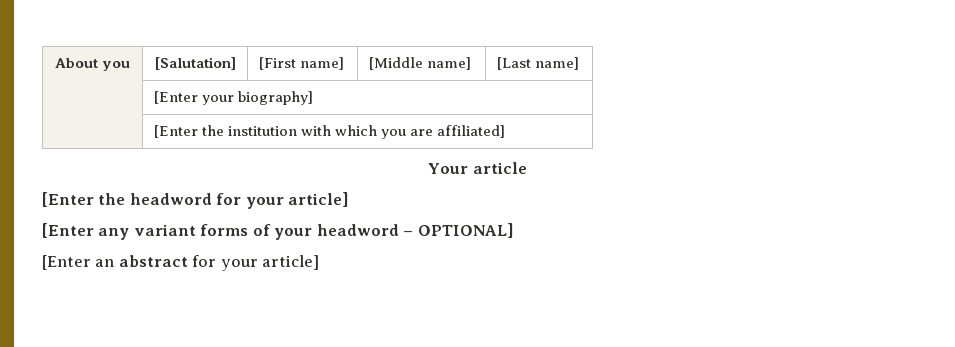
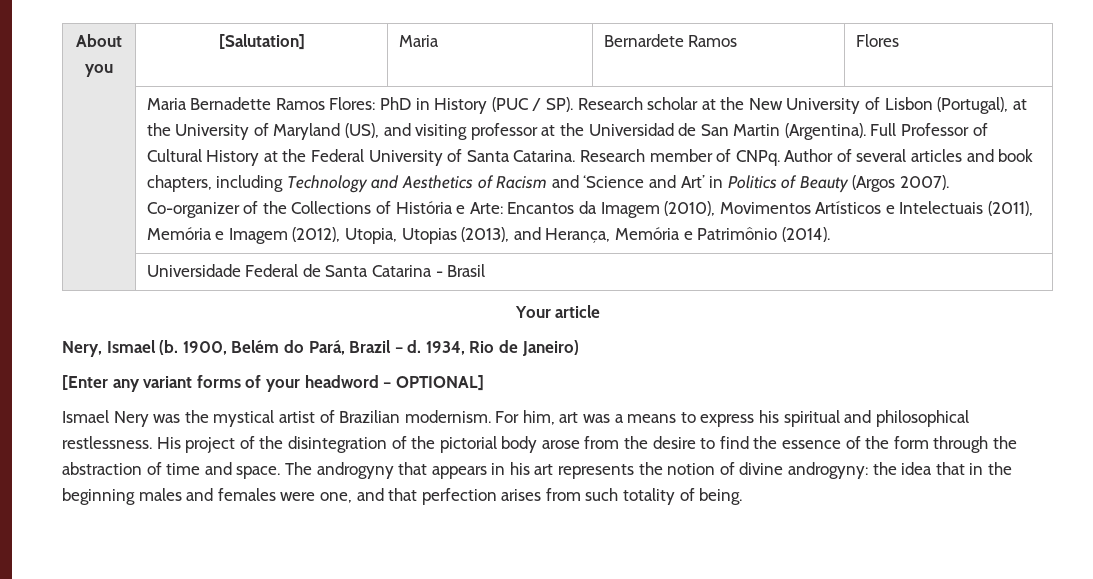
[258,57,344,70] [368,57,471,70] [496,57,579,70] [153,91,313,105] [153,125,505,139] [428,162,527,174] [42,192,350,209] [First name] | [Middle name] | [Last name] // | [Enter your biography] // | [Enter the institution with which you are affiliated] // Your article // [Enter the headword for your article] -> [398,35,439,47] [603,34,738,47] [855,34,899,47] [146,97,1027,114] [146,123,988,140] [146,149,1034,166] [146,175,950,193] [146,201,1034,218] [146,227,830,244] [146,264,486,277] [514,305,601,318] [62,340,579,357] Maria | Bernardete Ramos | Flores // | Maria Bernadette Ramos Flores: PhD in History (PUC / SP). Research scholar at the New University of Lisbon (Portugal), at the University of Maryland (US), and visiting professor at the Universidad de San Martin (Argentina). Full Professor of Cultural History at the Federal University of Santa Catarina. Research member of CNPq. Author of several articles and book chapters, including Technology and Aesthetics of Racism and ‘Science and Art’ in Politics of Beauty (Argos 2007). Co-organizer of the Collections of História e Arte: Encantos da Imagem (2010), Movimentos Artísticos e Intelectuais (2011), Memória e Imagem (2012), Utopia, Utopias (2013), and Herança, Memória e Patrimônio (2014). // | Universidade Federal de Santa Catarina - Brasil // Your article // Nery, Ismael (b. 1900, Belém do Pará, Brazil – d. 1934, Rio de Janeiro)
[42,255,320,271] [Enter an abstract for your article] -> [62,410,969,427] [62,436,1017,453] [62,462,1012,479] [62,488,743,505] Ismael Nery was the mystical artist of Brazilian modernism. For him, art was a means to express his spiritual and philosophical restlessness. His project of the disintegration of the pictorial body arose from the desire to find the essence of the form through the abstraction of time and space. The androgyny that appears in his art represents the notion of divine androgyny: the idea that in the beginning males and females were one, and that perfection arises from such totality of being.

